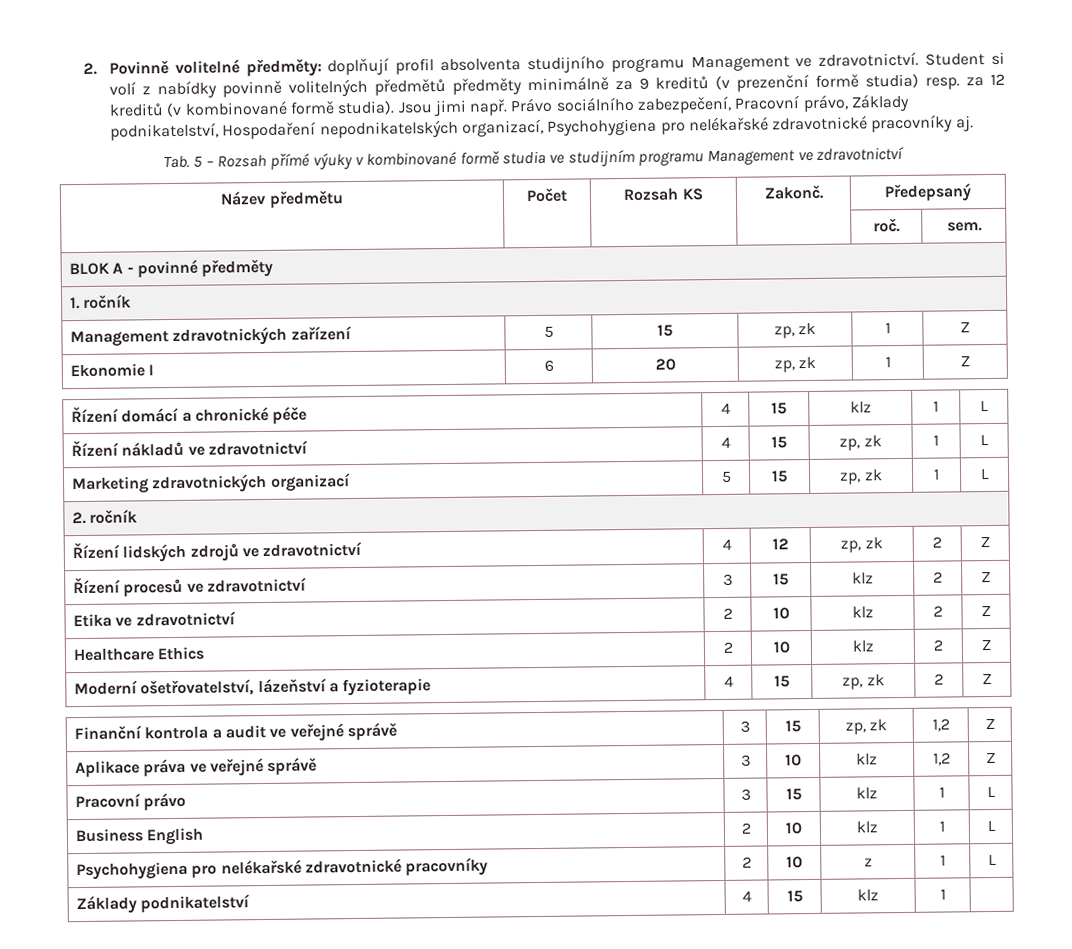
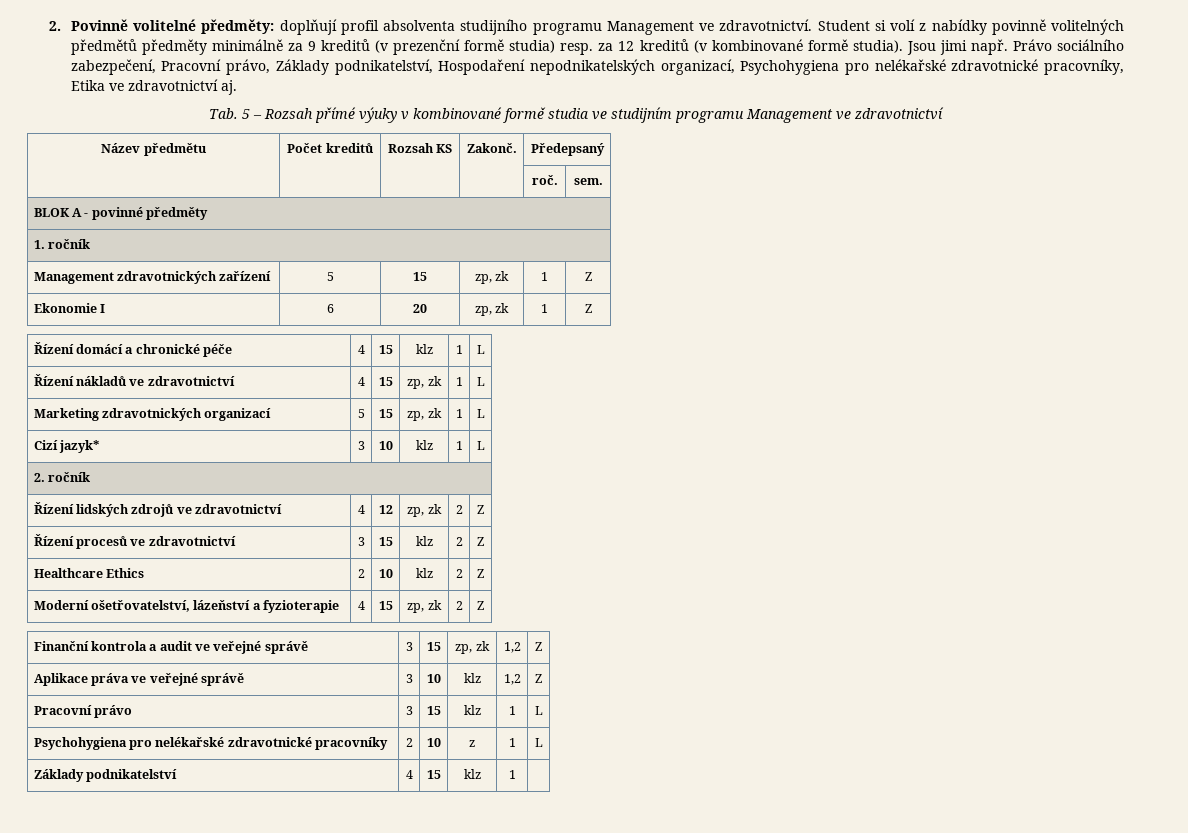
[871,114,954,133] pracovníky -> [1044,59,1124,75] [70,79,218,91] pracovníky, Etika ve zdravotnictví
(568, 195) none -> [325,143,374,153] kreditů
(990, 474) none -> [33,440,99,453] [357,441,365,450] [378,441,393,450] [415,440,433,450] [455,441,463,450] [476,441,485,450] // Cizí jazyk* | 3 | 10 | klz | 1 | L
[73,611,236,628] [722,607,733,619] [772,607,790,620] [851,606,874,618] [933,605,943,617] [981,605,991,617] // Etika ve zdravotnictví | 2 | 10 | klz | 2 | Z -> (484, 541) none
[75,827,205,846] [740,822,751,834] [785,822,802,835] [856,821,878,833] [938,820,945,832] [986,819,996,832] // Business English | 2 | 10 | klz | 1 | L -> (543, 710) none

